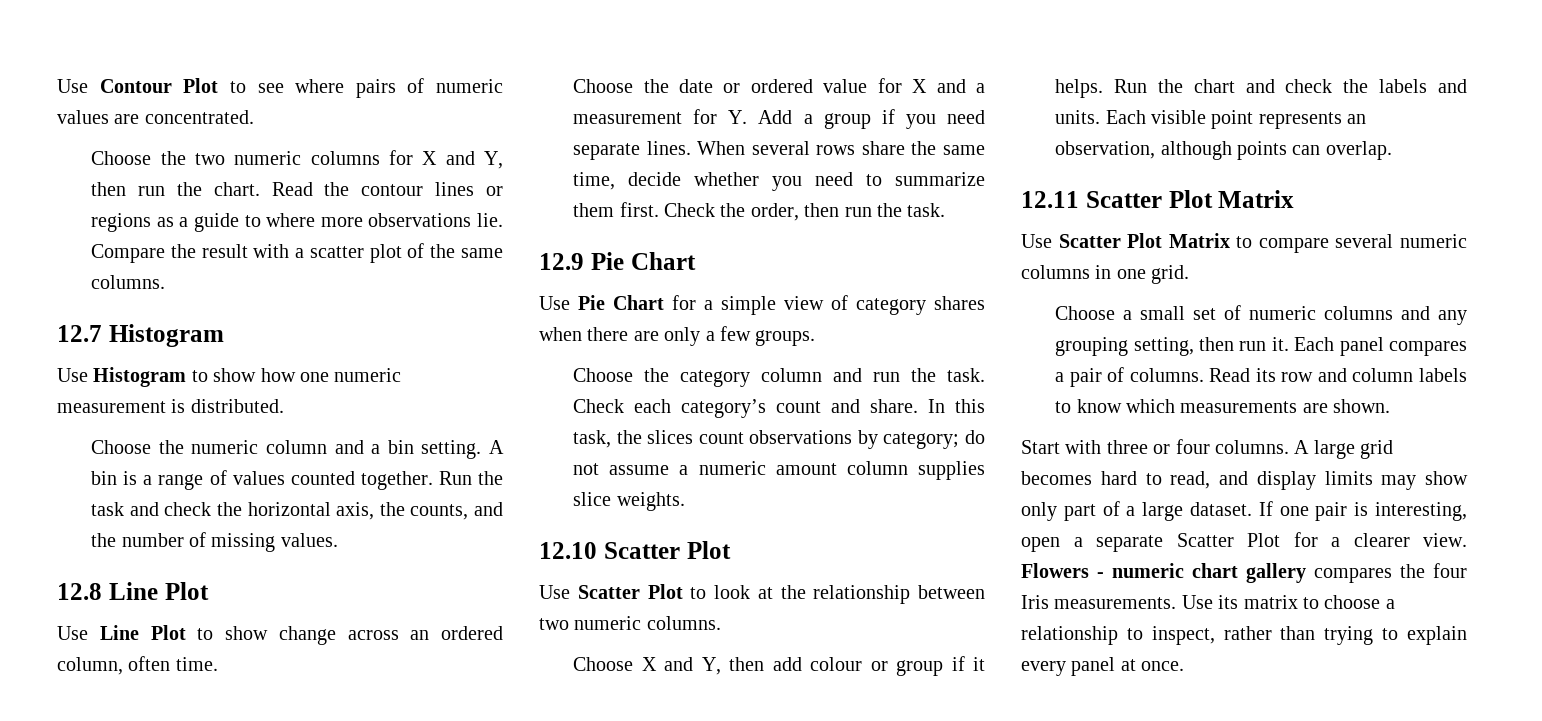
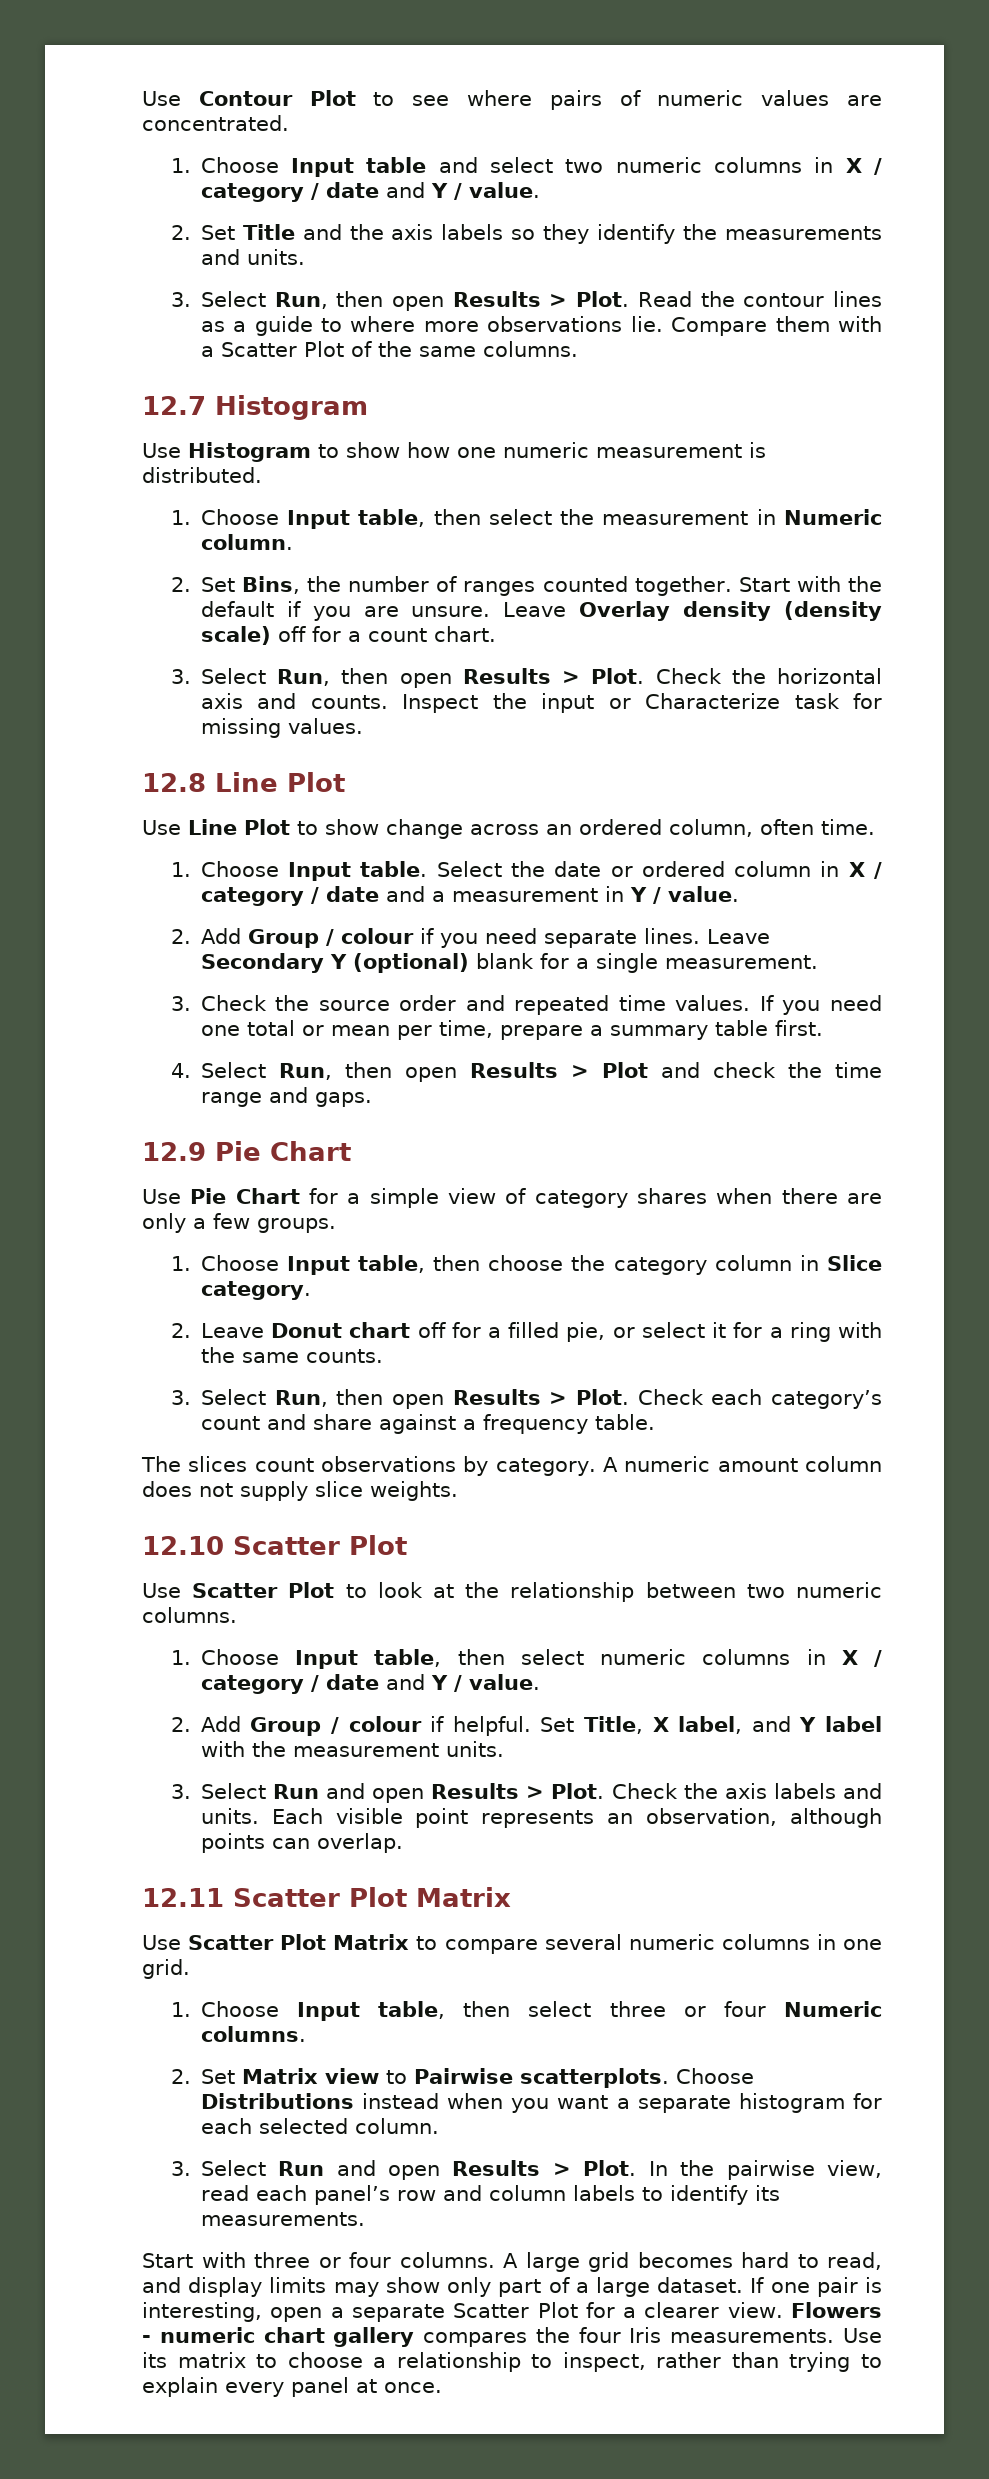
[91,150,504,169] [91,182,260,196] Choose the two numeric columns for X and Y, then run the chart. -> [170,157,882,177] [200,182,540,202] [170,224,882,244] [200,249,305,265] [170,291,630,311] 1. Choose Input table and select two numeric columns in X / category / date and Y / value. // 2. Set Title and the axis labels so they identify the measurements and units. // 3. Select Run, then open Results > Plot.
[486,186,504,196] [91,213,152,232] or regions -> (882, 299) none
[170,244,402,263] the result with a scatter plot -> [775,316,882,332] [200,341,344,357] them with a Scatter Plot
[91,440,505,459] [91,470,504,490] [91,502,504,520] [91,532,206,547] Choose the numeric column and a bin setting. A bin is a range of values counted together. Run the task and check the horizontal axis, the counts, and the number of -> [170,509,882,529] [200,534,293,550] [170,576,882,596] [200,601,882,621] [200,626,496,645] [170,668,882,688] [200,693,882,713] 1. Choose Input table, then select the measurement in Numeric column. // 2. Set Bins, the number of ranges counted together. Start with the default if you are unsure. Leave Overlay density (density scale) off for a count chart. // 3. Select Run, then open Results > Plot. Check the horizontal axis and counts. Inspect the input or Characterize task for
[573,78,985,93] [573,109,871,129] Choose the date or ordered value for X and a measurement for Y. Add a group -> [170,861,882,881] [200,886,739,906] [170,928,414,948] 1. Choose Input table. Select the date or ordered column in X / category / date and a measurement in Y / value. // 2. Add Group / colour
[697,141,985,155] [573,172,985,191] [573,202,946,221] When several rows share the same time, decide whether you need to summarize them first. Check the order, then run the task. -> [706,929,770,944] [200,953,818,973] [170,995,883,1015] [200,1020,823,1040] [170,1062,883,1082] [200,1087,372,1107] Leave Secondary Y (optional) blank for a single measurement. // 3. Check the source order and repeated time values. If you need one total or mean per time, prepare a summary table first. // 4. Select Run, then open Results > Plot and check the time range and gaps.
[573,368,985,387] Choose the category column and run the task. -> [170,1255,882,1275] [200,1281,311,1300] [170,1322,882,1342] [200,1347,383,1363] [170,1389,629,1409] 1. Choose Input table, then choose the category column in Slice category. // 2. Leave Donut chart off for a filled pie, or select it for a ring with the same counts. // 3. Select Run, then open Results > Plot.
[870,399,985,413] [573,430,985,449] [573,461,985,480] share. In this task, the slices count observations by category; do not assume a numeric amount column supplies -> [312,1414,655,1434] [141,1456,882,1476] [142,1481,308,1501] share against a frequency table. // The slices count observations by category. A numeric amount column does not supply
[573,656,985,676] [1055,79,1369,98] Choose X and Y, then add colour or group if it helps. Run the chart and check the -> [170,1649,882,1669] [200,1674,540,1694] [170,1716,882,1736] [200,1741,504,1757] [170,1783,767,1803] 1. Choose Input table, then select numeric columns in X / category / date and Y / value. // 2. Add Group / colour if helpful. Set Title, X label, and Y label with the measurement units. // 3. Select Run and open Results > Plot. Check the axis
[1055,305,1467,325] [1055,337,1467,356] [1055,367,1276,387] Choose a small set of numeric columns and any grouping setting, then run it. Each panel compares a pair of columns. Read its -> [170,2001,882,2021] [200,2026,306,2042] [170,2068,754,2088] [200,2093,882,2113] [200,2118,439,2134] [170,2160,882,2180] [200,2185,390,2205] 1. Choose Input table, then select three or four Numeric columns. // 2. Set Matrix view to Pairwise scatterplots. Choose Distributions instead when you want a separate histogram for each selected column. // 3. Select Run and open Results > Plot. In the pairwise view, read each panel’s
[1076,399,1391,413] know which measurements are shown. -> [669,2185,780,2205] [200,2212,365,2226] identify its measurements.

